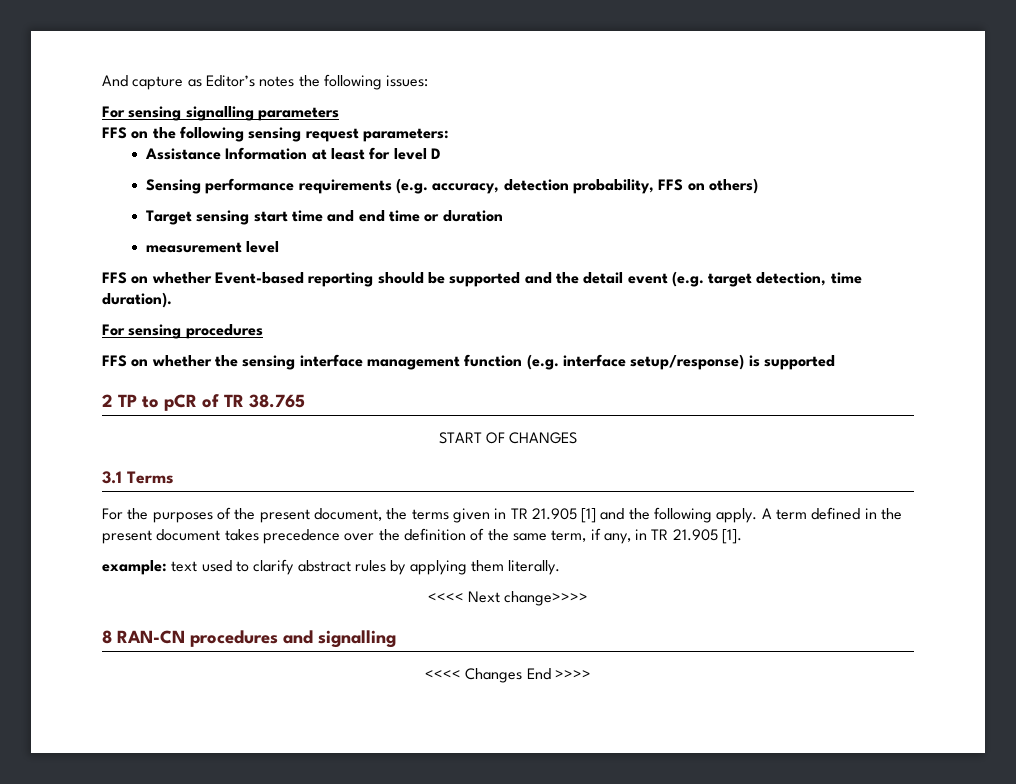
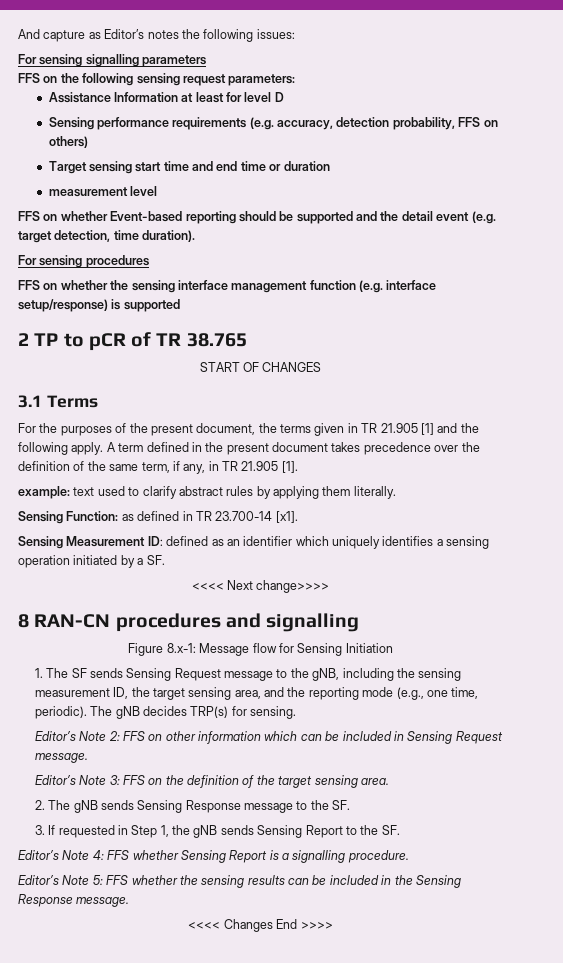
(561, 567) none -> [18,511,298,524] [18,536,490,549] [18,555,165,568] // Sensing Function: as defined in TR 23.700-14 [x1]. // Sensing Measurement ID: defined as an identifier which uniquely identifies a sensing operation initiated by a SF.
(396, 639) none -> [128,643,393,656] [34,668,462,681] [34,687,479,700] [34,706,297,719] [34,731,503,744] [34,753,88,763] [34,775,389,788] [34,800,351,813] [34,825,400,838] [18,850,409,863] [18,875,461,888] [18,894,130,907] // Figure 8.x-1: Message flow for Sensing Initiation // 1. The SF sends Sensing Request message to the gNB, including the sensing measurement ID, the target sensing area, and the reporting mode (e.g., one time, periodic). The gNB decides TRP(s) for sensing. // Editor’s Note 2: FFS on other information which can be included in Sensing Request message. // Editor’s Note 3: FFS on the definition of the target sensing area. // 2. The gNB sends Sensing Response message to the SF. // 3. If requested in Step 1, the gNB sends Sensing Report to the SF. // Editor’s Note 4: FFS whether Sensing Report is a signalling procedure. // Editor’s Note 5: FFS whether the sensing results can be included in the Sensing Response message.

